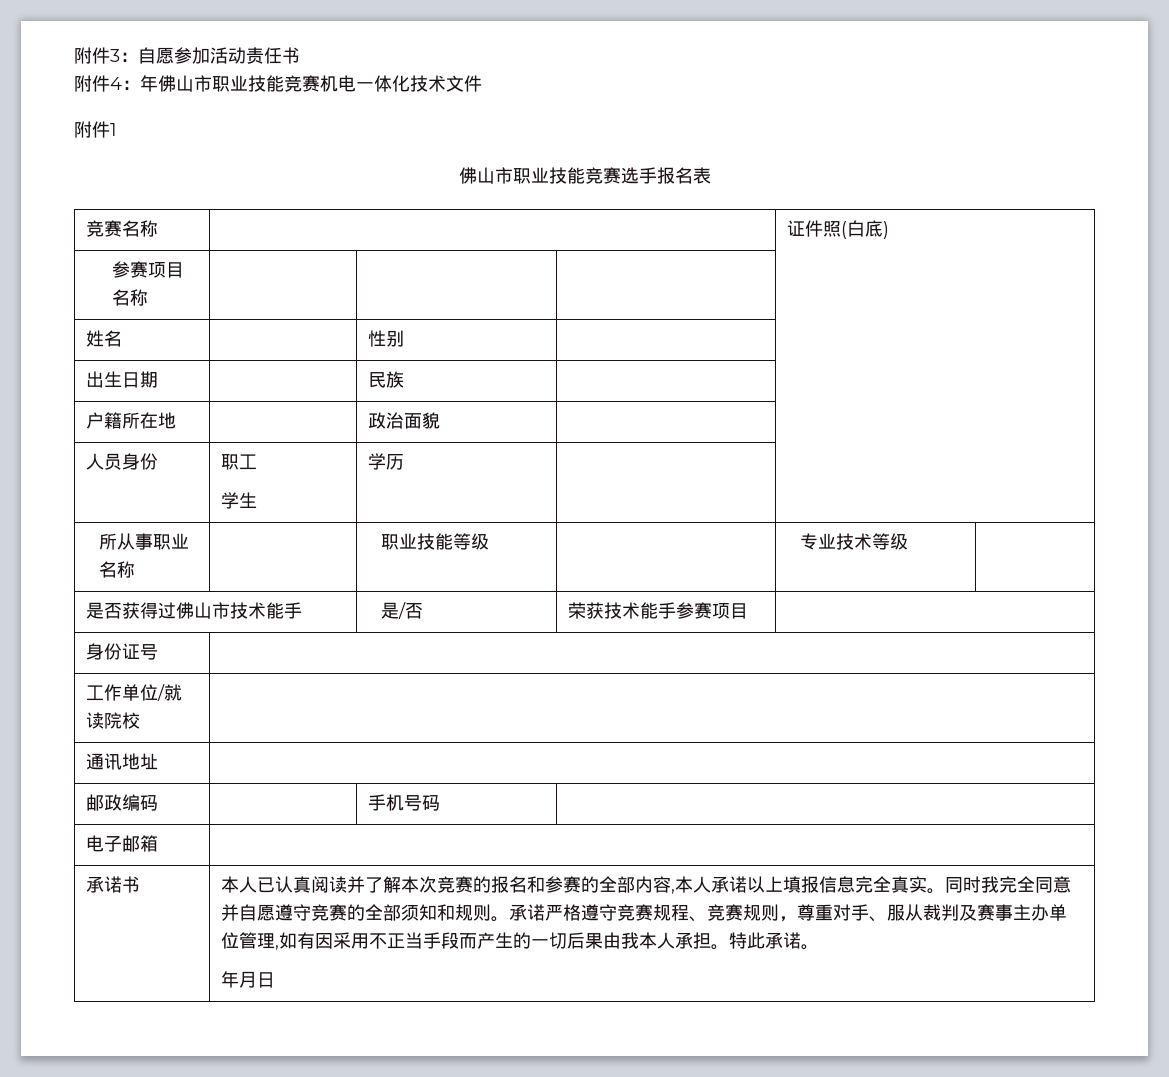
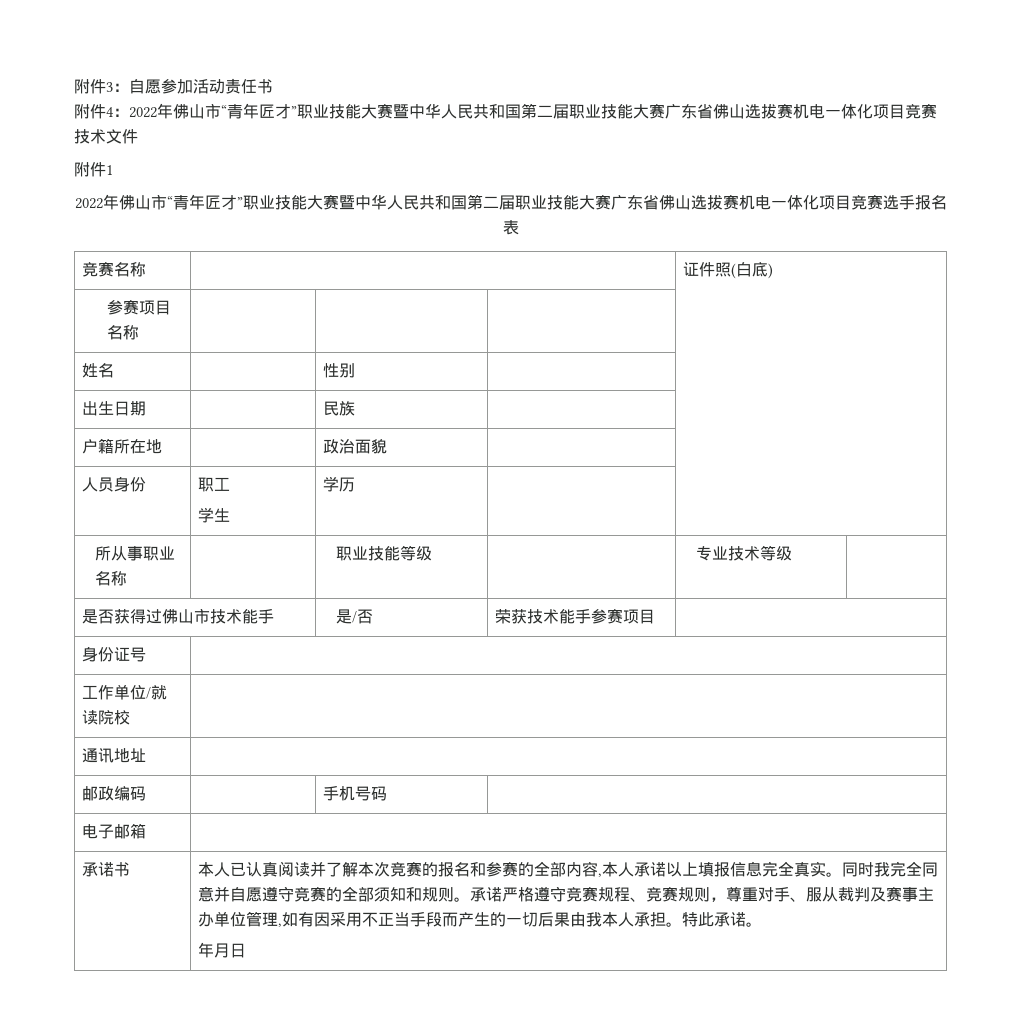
[140,75,410,92] 年佛山市职业技能竞赛机电一体化 -> [129,103,937,119] 2022年佛山市“青年匠才”职业技能大赛暨中华人民共和国第二届职业技能大赛广东省佛山选拔赛机电一体化项目竞赛
[458,167,585,184] 佛山市职业技能 -> [74,194,851,210] 2022年佛山市“青年匠才”职业技能大赛暨中华人民共和国第二届职业技能大赛广东省佛山选拔赛机电一体化项目

